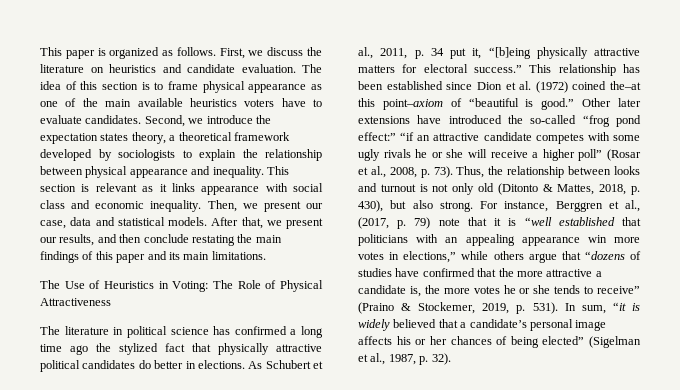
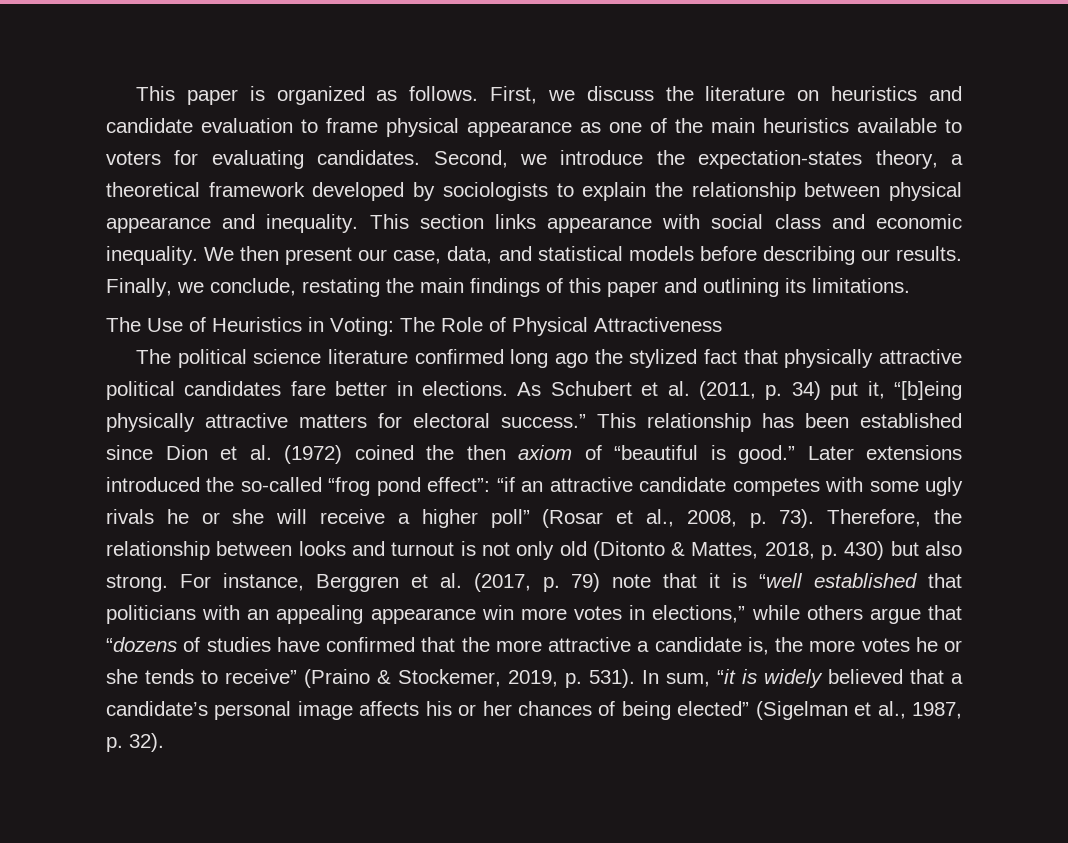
[241,64,322,73] [40,81,150,90] evaluation. The idea of this section is -> [201,118,293,133] evaluation
[137,98,322,107] [40,115,82,124] available heuristics voters have to evaluate -> [763,118,962,133] [106,150,304,169] heuristics available to voters for evaluating
[40,133,129,144] expectation states -> [698,150,863,169] expectation-states
[81,183,167,192] is relevant as it -> (484, 221) none
[207,200,258,212] Then, we -> [204,246,280,261] We then
[70,217,92,226] data -> [447,246,493,264] data,
[168,217,323,229] [40,234,189,246] models. After that, we present our results, and then conclude -> [628,246,963,265] [106,278,296,297] models before describing our results. Finally, we conclude,
[168,252,210,260] its main -> [703,278,806,297] outlining its
[64,326,323,338] [40,344,62,352] literature in political science has confirmed a long time -> [177,349,549,368] political science literature confirmed long
[138,360,151,369] do -> [290,381,326,396] fare
[358,47,444,59] al., 2011, p. 34 -> [667,381,821,400] al. (2011, p. 34)
[610,81,641,90] [358,98,443,110] the–at this point–axiom -> [426,445,572,460] the then axiom
[582,98,641,107] [358,115,442,124] Other later extensions have -> [807,445,962,460] Later extensions
[358,132,396,141] effect:” -> [427,477,491,492] effect”:
[456,166,485,178] Thus, -> [827,509,922,527] Therefore,
[358,200,383,212] 430), -> [844,541,885,560] 430)
[625,200,640,212] al., -> [439,573,462,588] al.

